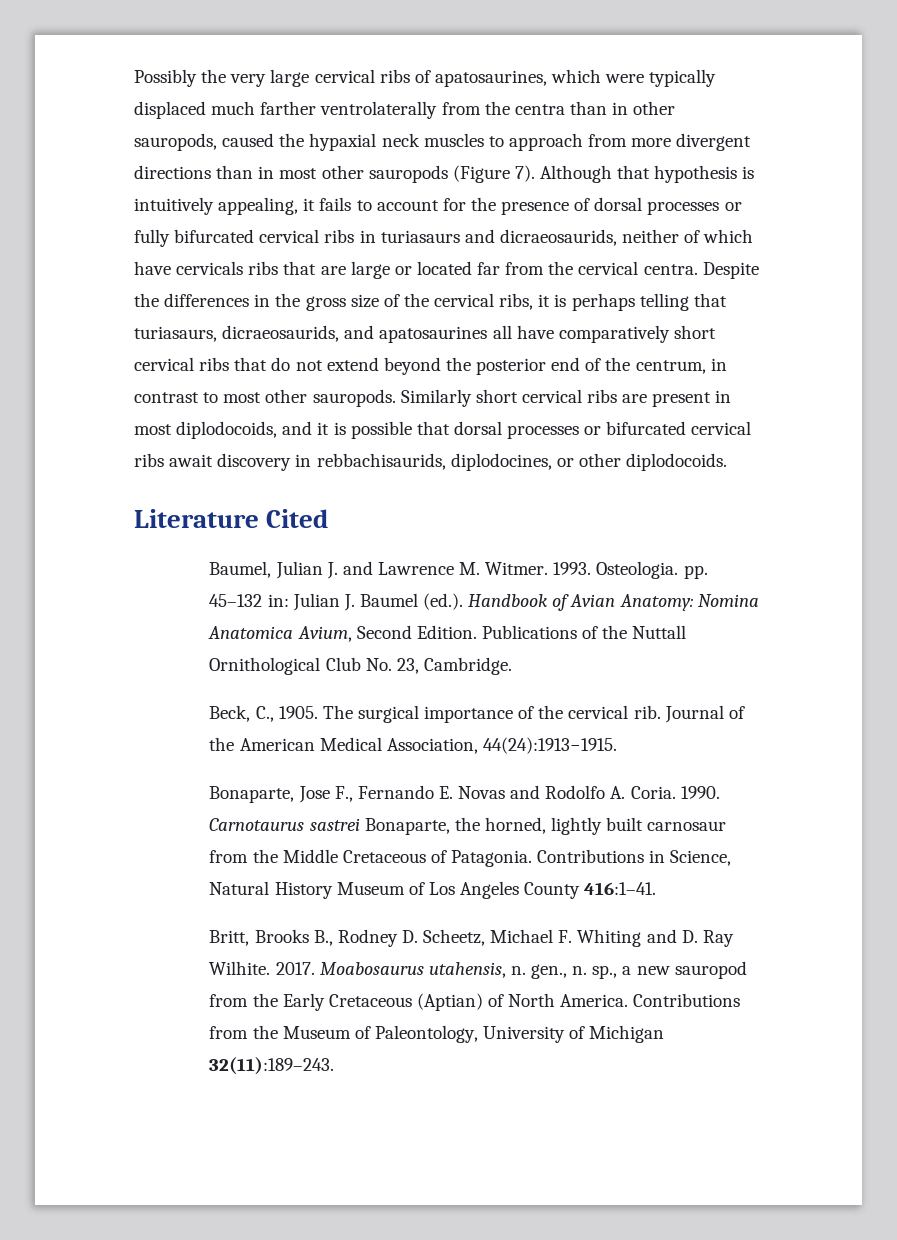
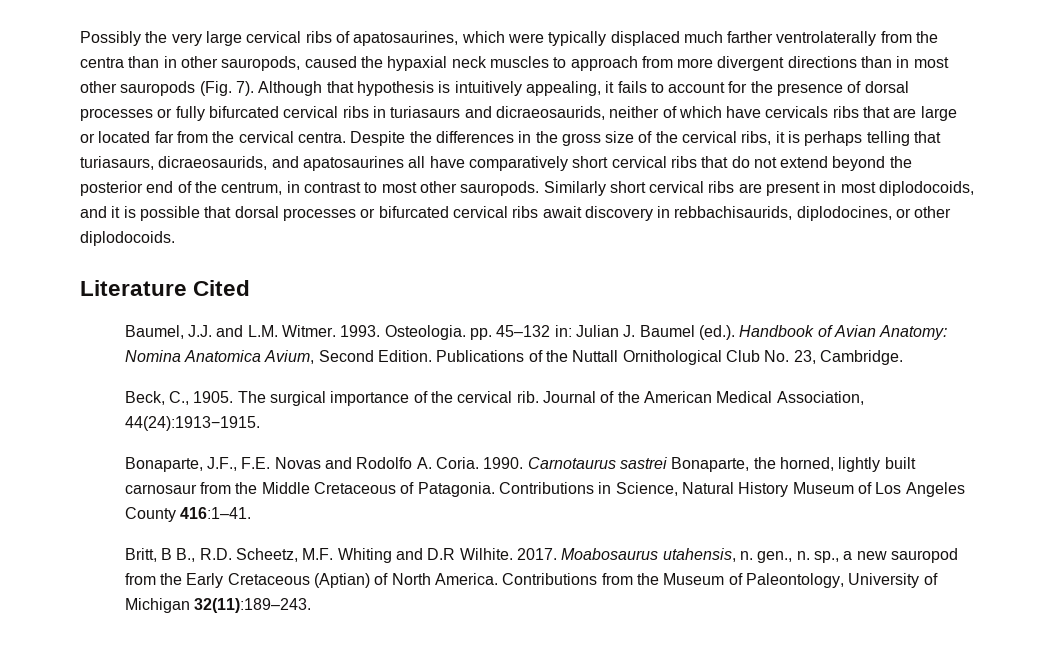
[452,165,510,183] (Figure -> [199,81,232,96] (Fig.
[275,561,481,579] Julian J. and Lawrence M. -> [188,325,278,337] J.J. and L.M.
[298,785,453,803] Jose F., Fernando E. -> [207,457,271,471] J.F., F.E.
[254,929,734,947] Brooks B., Rodney D. Scheetz, Michael F. Whiting and D. Ray -> [161,548,456,563] B B., R.D. Scheetz, M.F. Whiting and D.R

